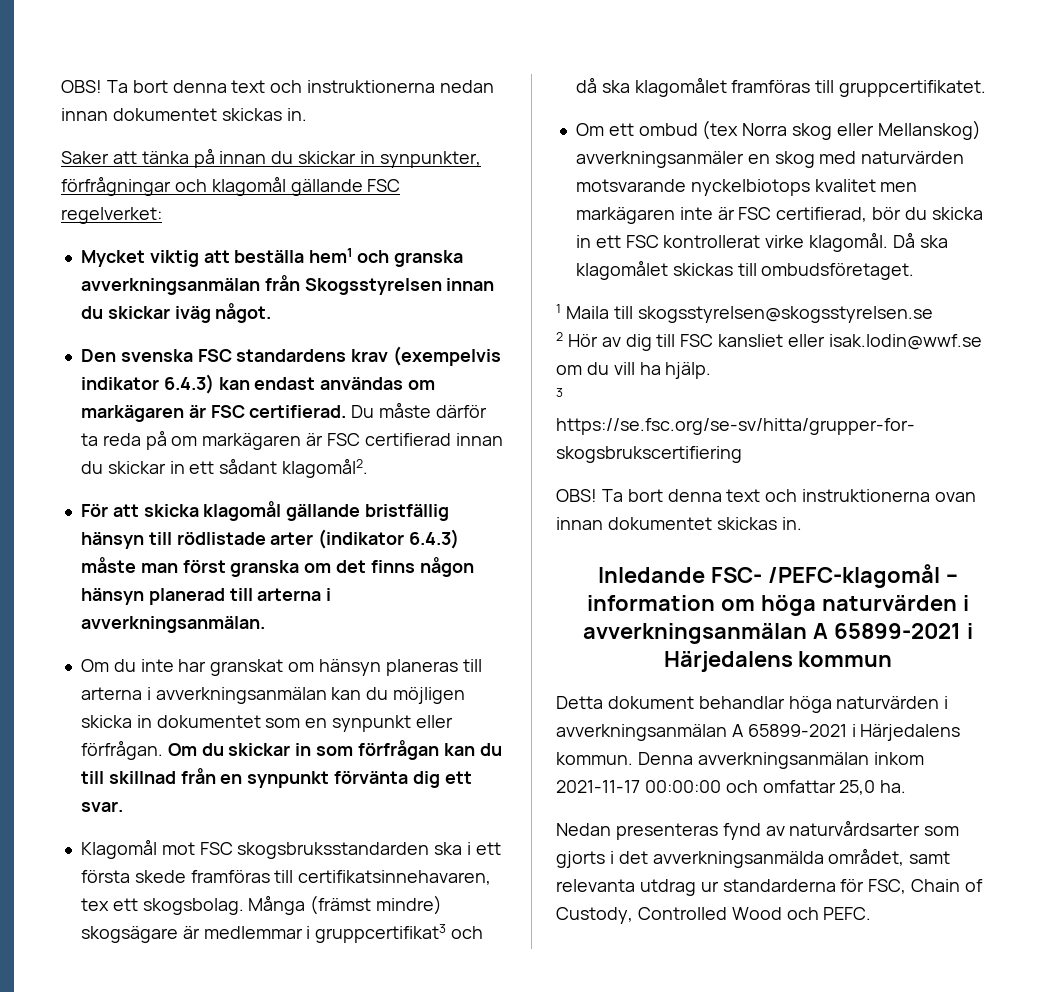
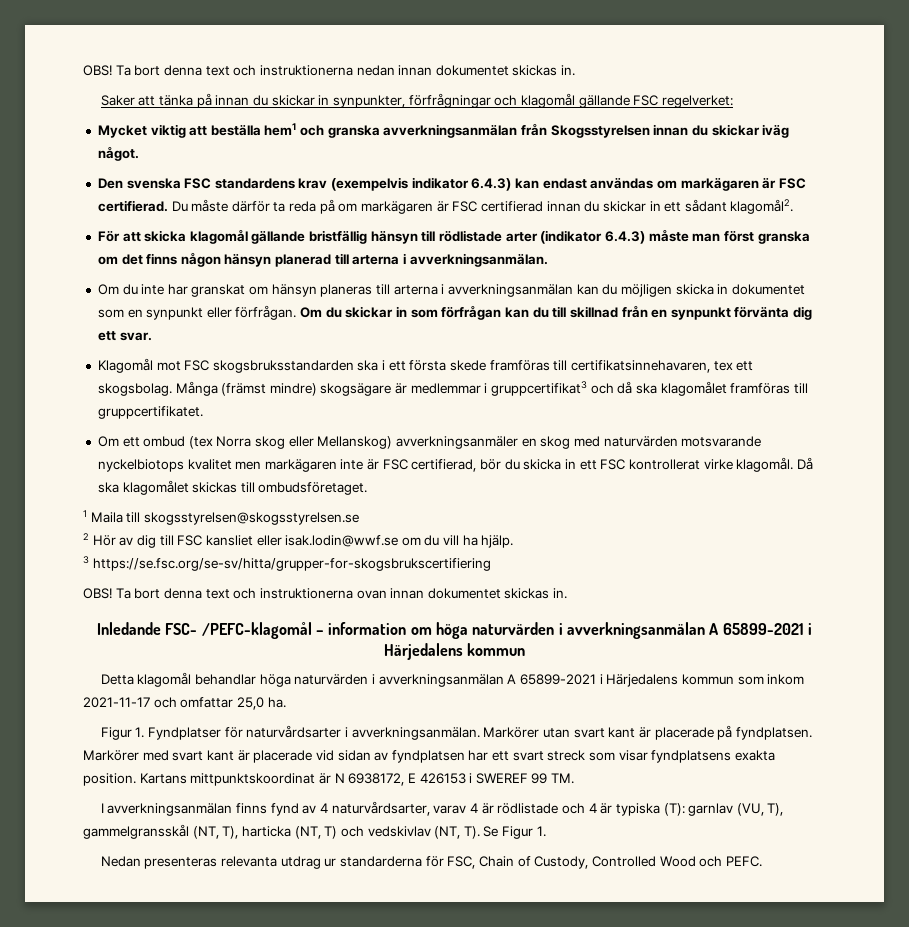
[607,696,694,709] dokument -> [137,672,192,687] klagomål
[556,752,869,769] kommun. Denna avverkningsanmälan -> [681,674,764,685] kommun som
[644,780,721,793] 00:00:00 -> (150, 702) none
[556,820,960,840] [556,848,951,868] Nedan presenteras fynd av naturvårdsarter som gjorts i det avverkningsanmälda området, samt -> [100,725,812,740] [83,750,775,763] [83,773,575,786] [100,801,784,816] [83,824,546,839] [100,856,218,869] Figur 1. Fyndplatser för naturvårdsarter i avverkningsanmälan. Markörer utan svart kant är placerade på fyndplatsen. Markörer med svart kant är placerade vid sidan av fyndplatsen har ett svart streck som visar fyndplatsens exakta position. Kartans mittpunktskoordinat är N 6938172, E 426153 i SWEREF 99 TM. // I avverkningsanmälan finns fynd av 4 naturvårdsarter, varav 4 är rödlistade och 4 är typiska (T): garnlav (VU, T), gammelgransskål (NT, T), harticka (NT, T) och vedskivlav (NT, T). Se Figur 1. // Nedan presenteras

